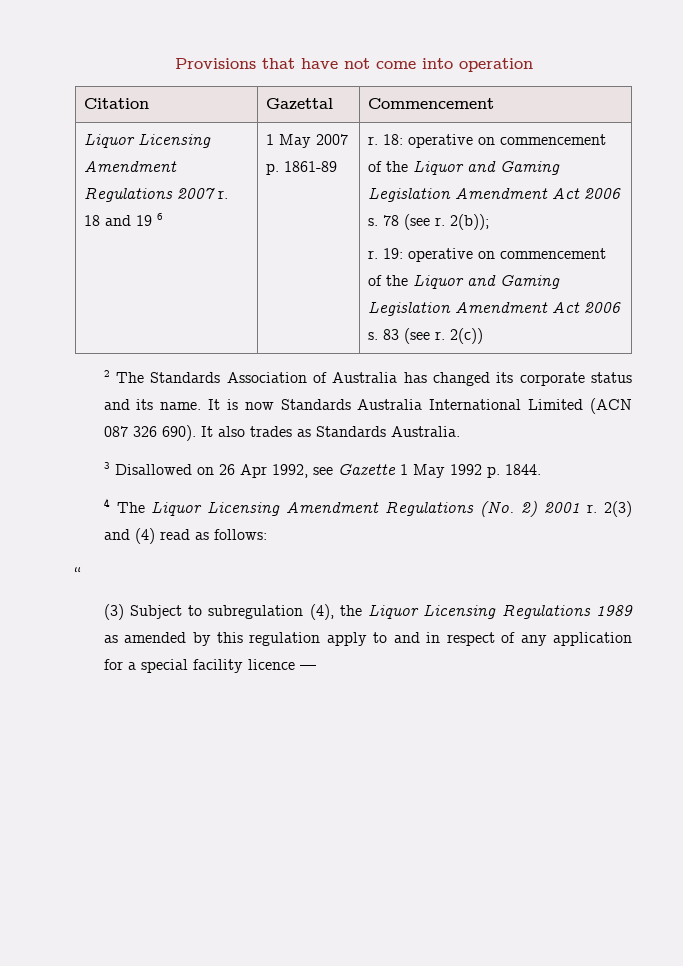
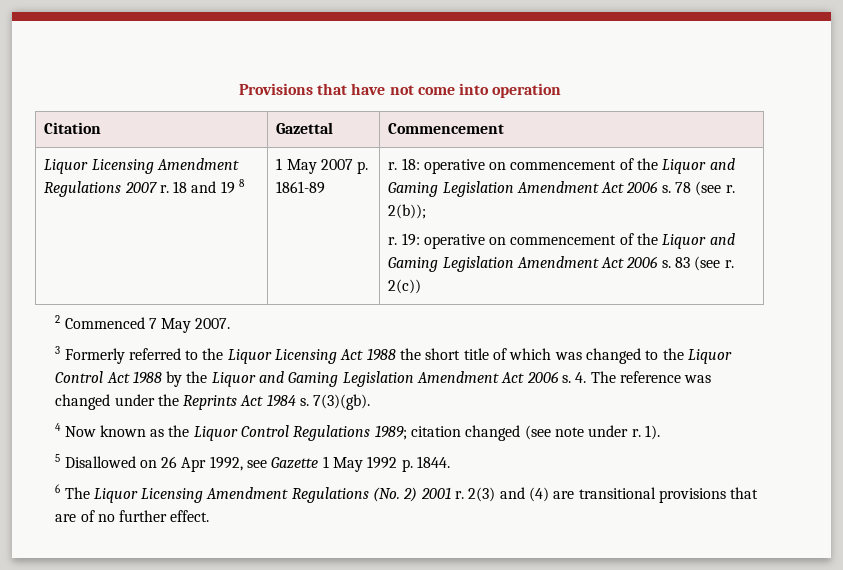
[157,213,164,220] 6 -> [239,179,246,187] 8
[115,372,632,386] [103,398,632,414] [103,425,460,441] [103,462,110,469] The Standards Association of Australia has changed its corporate status and its name. It is now Standards Australia International Limited (ACN 087 326 690). It also trades as Standards Australia. // 3 -> [64,317,231,333] [55,346,732,364] [55,371,712,387] [55,394,371,410] [55,423,661,441] [55,454,61,462] Commenced 7 May 2007. // 3 Formerly referred to the Liquor Licensing Act 1988 the short title of which was changed to the Liquor Control Act 1988 by the Liquor and Gaming Legislation Amendment Act 2006 s. 4. The reference was changed under the Reprints Act 1984 s. 7(3)(gb). // 4 Now known as the Liquor Control Regulations 1989; citation changed (see note under r. 1). // 5
[103,498,110,507] 4 -> [55,484,61,493] 6
[159,529,267,540] [74,567,81,578] [103,604,633,620] [103,632,632,646] [103,659,316,673] read as follows: // “ // (3) Subject to subregulation (4), the Liquor Licensing Regulations 1989 as amended by this regulation apply to and in respect of any application for a special facility licence — -> [553,487,759,503] [55,510,210,522] are transitional provisions that are of no further effect.

